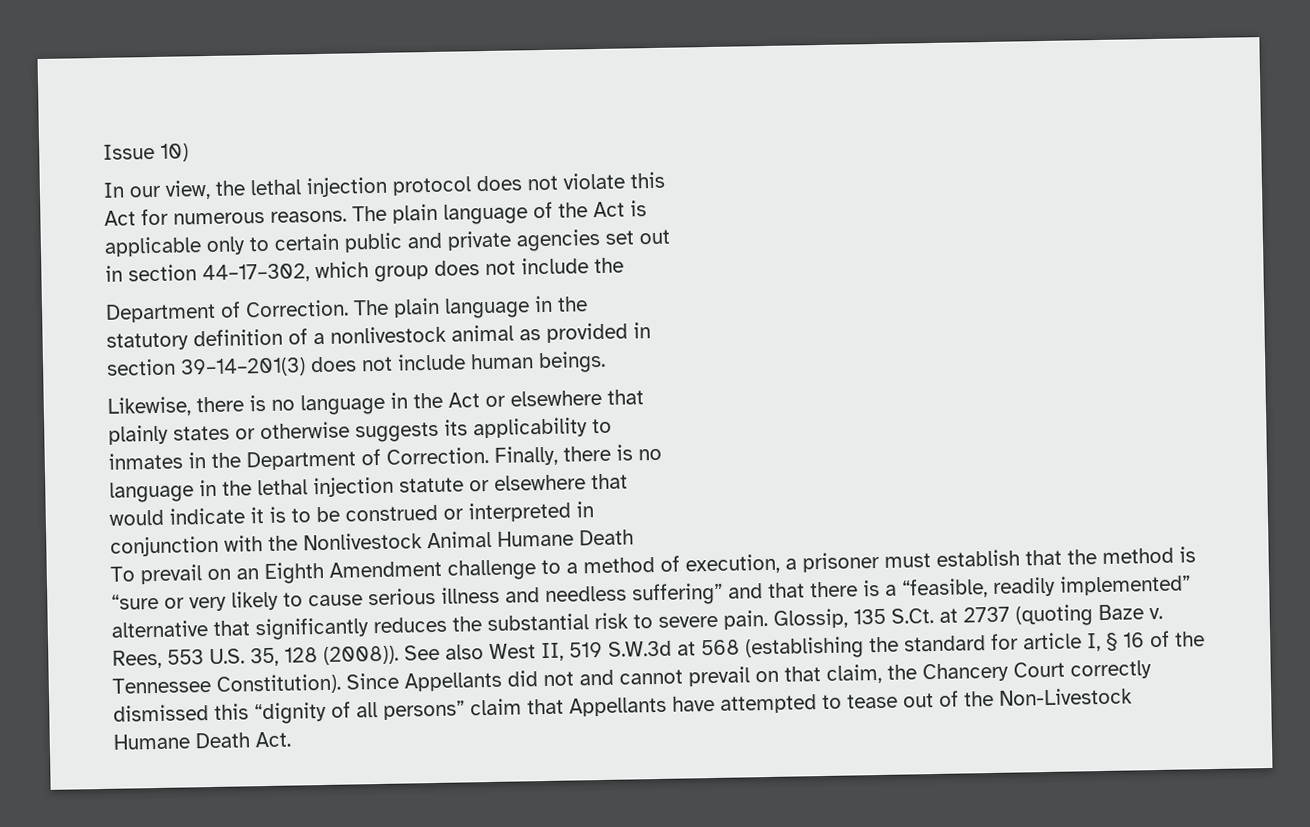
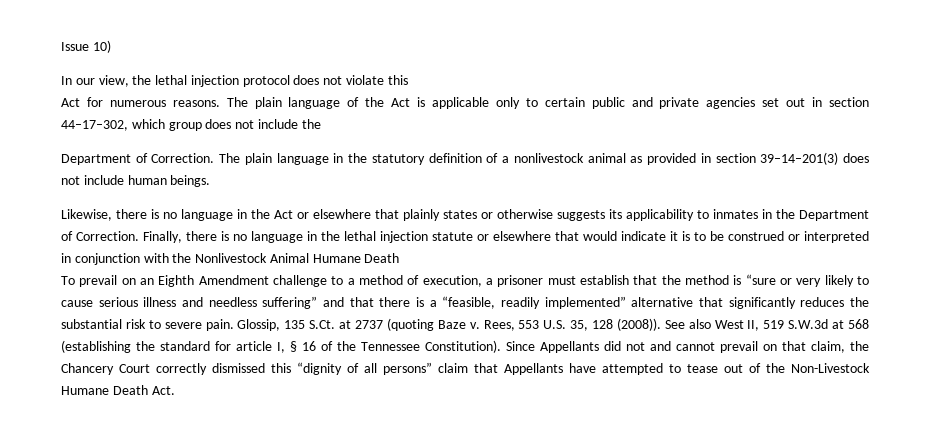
(647, 208) // -> (426, 102) none
(670, 237) // -> (806, 102) none
(588, 304) // -> (368, 158) none
(651, 330) // -> (711, 158) none
(644, 397) // -> (399, 214) none
(612, 426) // -> (709, 214) none
(662, 454) // -> (247, 237) none
(628, 481) // -> (579, 236) none
(594, 509) // -> (71, 258) none

